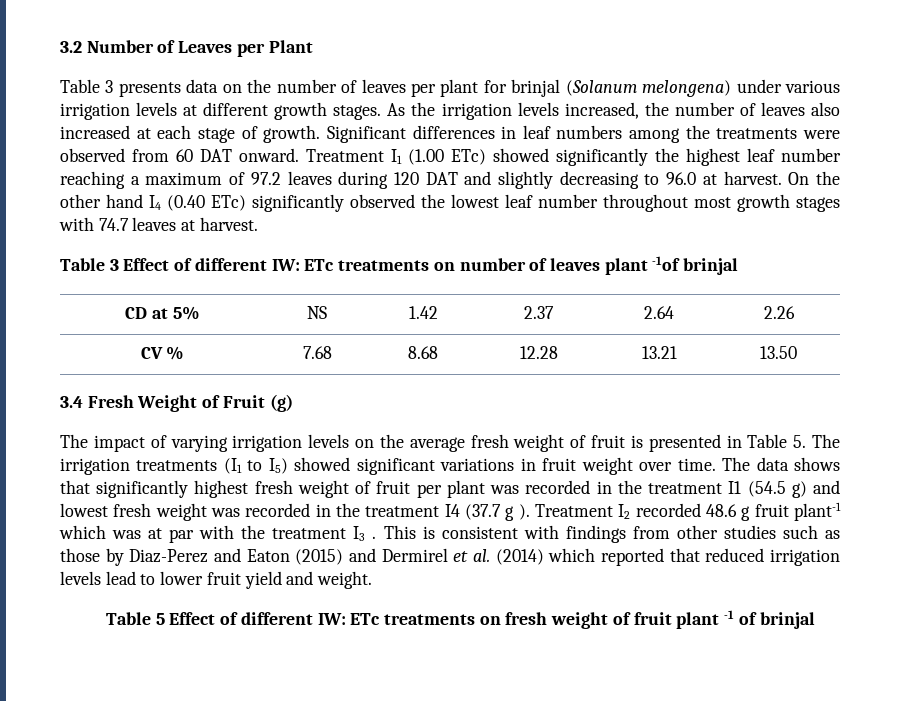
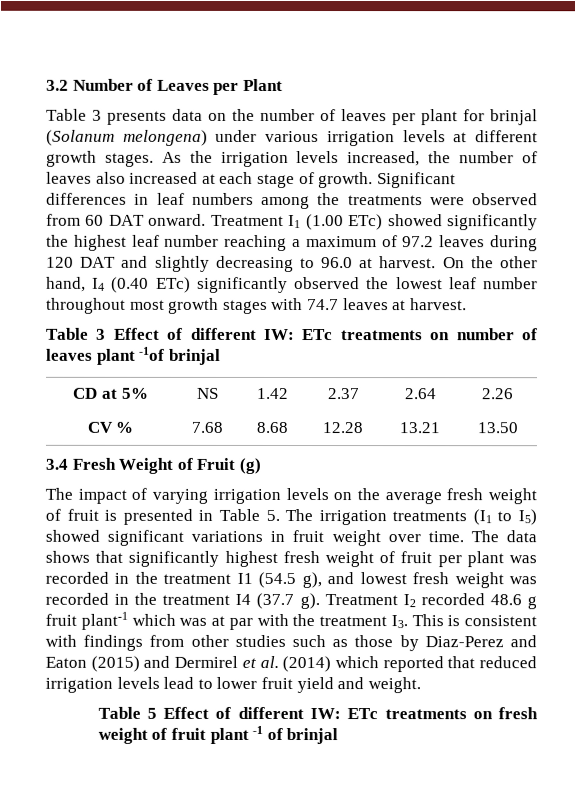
[106,194,143,208] hand -> [46,276,86,292] hand,
[791,481,807,498] g) -> [301,572,322,589] g),
[505,504,530,521] g ). -> [299,593,320,610] g).
[353,526,377,541] I3 . -> [390,615,408,629] I3.

